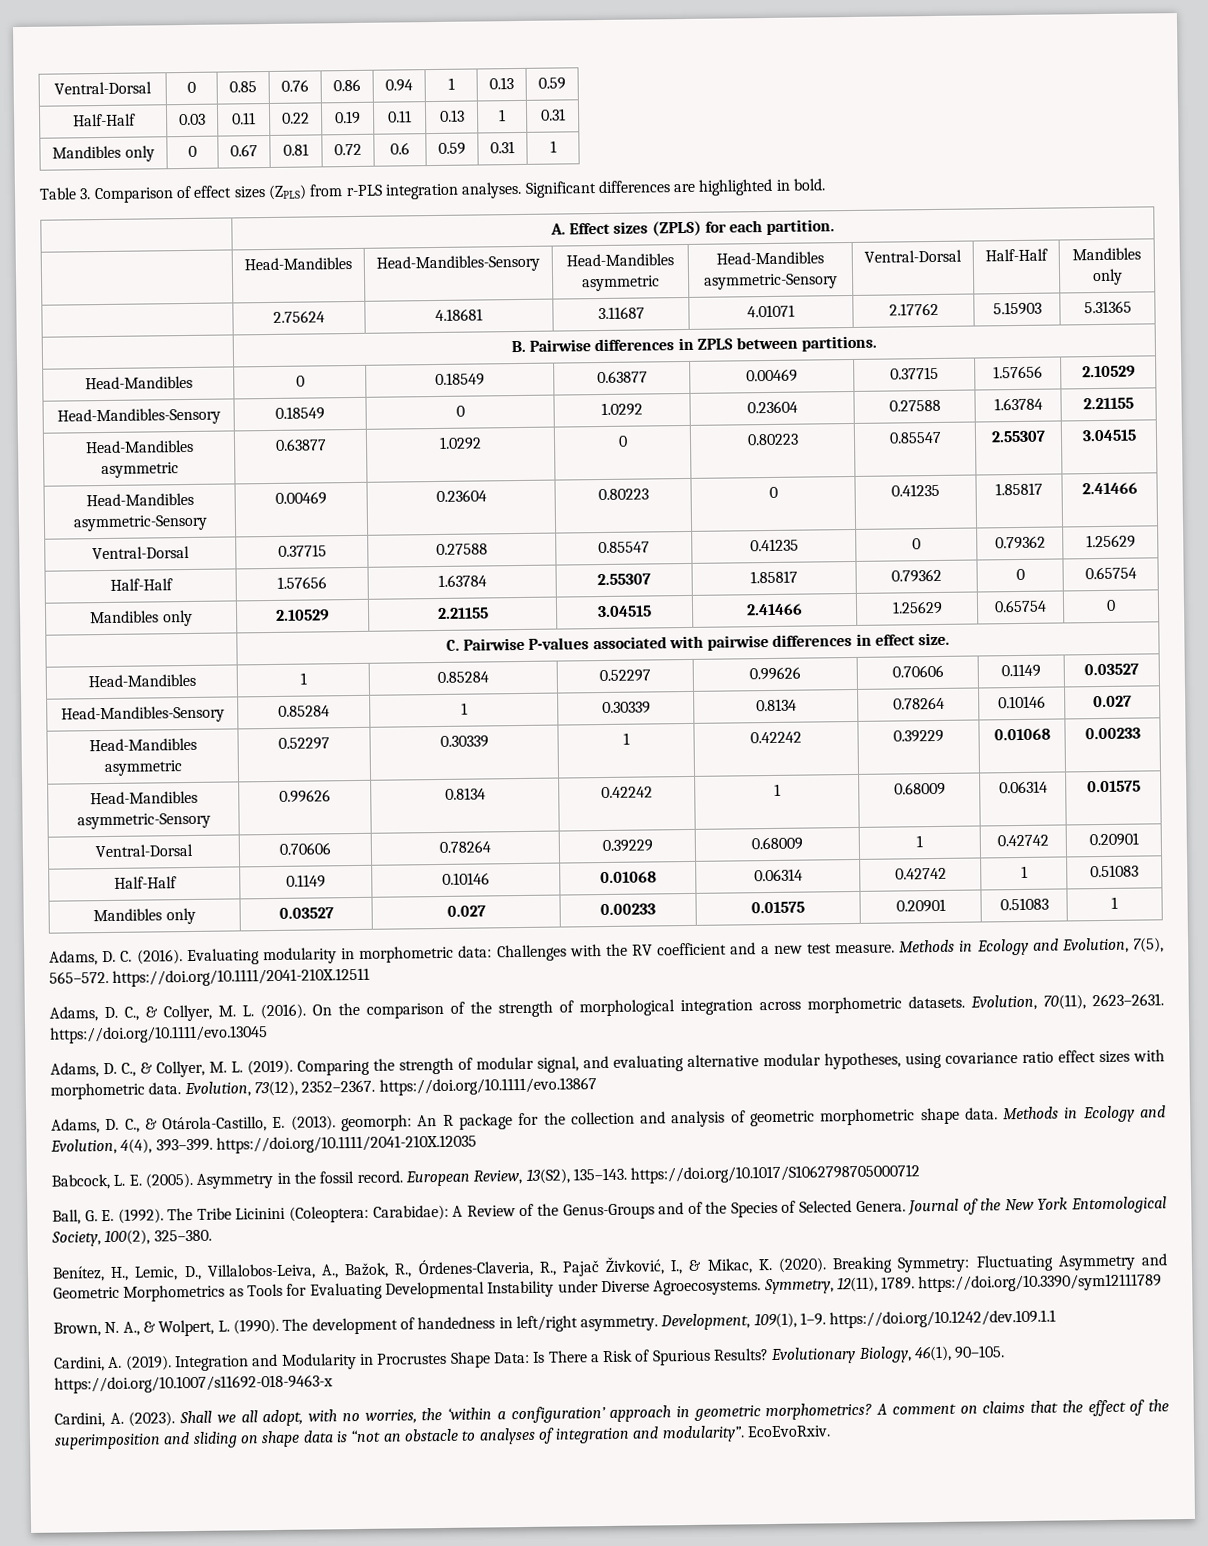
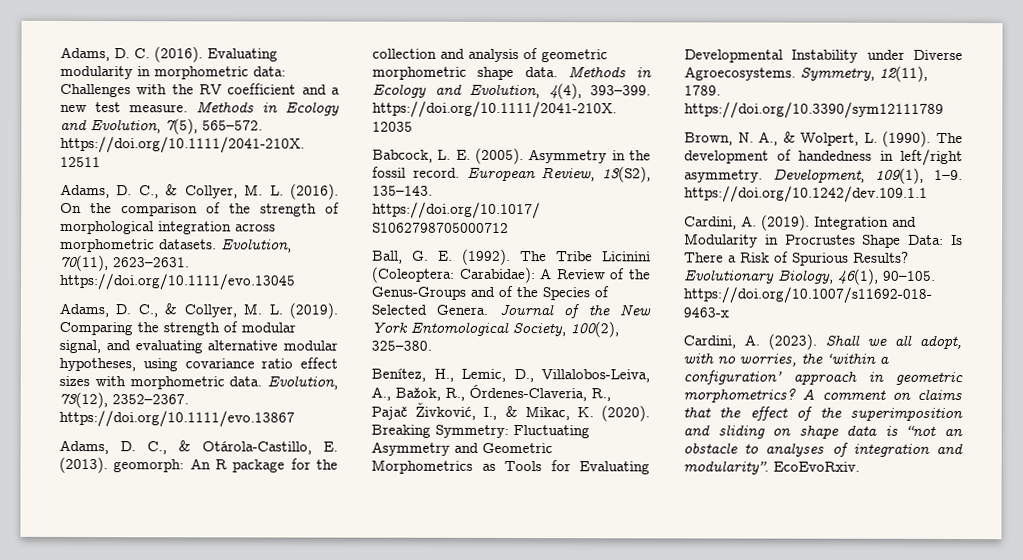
[54,81,152,95] [187,81,196,93] [229,81,257,93] [281,79,309,92] [333,78,361,92] [385,79,413,92] [447,77,455,90] [489,77,514,90] [538,77,566,90] [72,113,136,127] [179,113,206,126] [232,112,256,125] [282,112,310,124] [335,110,361,125] [388,110,412,123] [439,109,465,122] [498,109,506,122] [539,108,566,121] [52,145,155,162] [188,145,197,157] [230,144,258,157] [283,143,309,156] [334,143,362,156] [390,142,410,155] [438,142,466,155] [490,141,515,154] [549,140,557,153] [39,178,826,204] [549,219,836,237] [244,257,352,271] [376,254,540,273] [566,253,674,267] [582,275,660,292] [716,251,824,265] [704,273,838,290] [864,249,962,263] [985,248,1048,262] [1072,247,1141,261] [1091,268,1123,286] [273,310,325,323] [435,308,483,321] [597,306,645,320] [747,304,795,318] [888,302,939,316] [992,301,1042,316] [1083,300,1132,314] [510,335,878,353] [84,375,193,390] [295,375,305,387] [435,372,485,387] [596,370,648,384] [746,368,798,383] [890,366,939,380] [993,365,1043,379] [1081,365,1136,378] [56,407,221,426] [275,406,325,420] [455,405,465,417] [601,402,643,417] [746,400,798,414] [888,399,941,412] [993,397,1043,411] [1083,397,1134,410] [84,439,194,454] [100,462,179,479] [274,438,327,451] [439,436,482,450] [617,435,628,447] [746,433,799,446] [888,431,942,444] [991,430,1046,443] [1081,429,1137,442] [85,492,194,507] [72,514,208,532] [275,491,327,505] [435,489,487,503] [597,488,649,501] [768,486,778,498] [891,483,940,497] [995,482,1043,496] [1081,482,1138,495] [92,545,190,560] [277,544,327,557] [436,543,488,556] [598,541,650,554] [749,538,799,552] [912,538,921,550] [994,535,1046,550] [1085,534,1136,549] [109,578,173,591] [277,576,327,589] [437,574,487,587] [597,573,651,586] [750,570,798,584] [891,568,942,583] [1015,568,1025,581] [1084,566,1137,580] [90,609,193,627] [276,609,330,621] [437,607,489,619] [597,605,652,618] [746,603,803,616] [891,600,943,615] [994,599,1047,613] [1106,599,1116,611] [445,632,951,651] [87,673,196,688] [299,672,307,685] [437,671,489,683] [599,669,651,683] [749,666,801,681] [891,664,944,678] [1001,663,1041,678] [1084,663,1139,676] [60,705,225,724] [278,705,330,717] [460,702,468,715] [601,701,651,715] [755,698,797,712] [892,696,945,710] [998,695,1046,709] [1093,695,1132,708] [88,737,197,752] [103,760,182,777] [278,737,330,750] [439,735,489,748] [622,732,630,745] [750,731,802,744] [893,729,944,743] [993,728,1051,741] [1084,727,1141,740] [89,790,198,805] [76,812,211,830] [279,789,331,803] [444,787,486,800] [601,786,653,799] [773,783,781,796] [893,781,946,796] [998,780,1048,794] [1086,780,1141,793] [95,843,193,858] [279,842,331,855] [439,840,491,853] [601,839,653,853] [751,836,803,851] [916,835,923,848] [997,834,1049,847] [1088,832,1139,847] [113,876,177,889] [286,874,326,888] [442,872,490,885] [599,871,657,884] [753,868,803,882] [894,867,947,880] [1020,865,1028,878] [1090,864,1139,878] [93,907,196,925] [278,907,334,919] [446,905,486,917] [600,903,656,916] [751,901,805,914] [895,898,946,913] [999,897,1049,911] [1111,896,1118,909] Ventral-Dorsal | 0 | 0.85 | 0.76 | 0.86 | 0.94 | 1 | 0.13 | 0.59 // Half-Half | 0.03 | 0.11 | 0.22 | 0.19 | 0.11 | 0.13 | 1 | 0.31 // Mandibles only | 0 | 0.67 | 0.81 | 0.72 | 0.6 | 0.59 | 0.31 | 1 // Table 3. Comparison of effect sizes (ZPLS) from r-PLS integration analyses. Significant differences are highlighted in bold. // | A. Effect sizes (ZPLS) for each partition. // | Head-Mandibles | Head-Mandibles-Sensory | Head-Mandibles asymmetric | Head-Mandibles asymmetric-Sensory | Ventral-Dorsal | Half-Half | Mandibles only // | 2.75624 | 4.18681 | 3.11687 | 4.01071 | 2.17762 | 5.15903 | 5.31365 // | B. Pairwise differences in ZPLS between partitions. // Head-Mandibles | 0 | 0.18549 | 0.63877 | 0.00469 | 0.37715 | 1.57656 | 2.10529 // Head-Mandibles-Sensory | 0.18549 | 0 | 1.0292 | 0.23604 | 0.27588 | 1.63784 | 2.21155 // Head-Mandibles asymmetric | 0.63877 | 1.0292 | 0 | 0.80223 | 0.85547 | 2.55307 | 3.04515 // Head-Mandibles asymmetric-Sensory | 0.00469 | 0.23604 | 0.80223 | 0 | 0.41235 | 1.85817 | 2.41466 // Ventral-Dorsal | 0.37715 | 0.27588 | 0.85547 | 0.41235 | 0 | 0.79362 | 1.25629 // Half-Half | 1.57656 | 1.63784 | 2.55307 | 1.85817 | 0.79362 | 0 | 0.65754 // Mandibles only | 2.10529 | 2.21155 | 3.04515 | 2.41466 | 1.25629 | 0.65754 | 0 // | C. Pairwise P-values associated with pairwise differences in effect size. // Head-Mandibles | 1 | 0.85284 | 0.52297 | 0.99626 | 0.70606 | 0.1149 | 0.03527 // Head-Mandibles-Sensory | 0.85284 | 1 | 0.30339 | 0.8134 | 0.78264 | 0.10146 | 0.027 // Head-Mandibles asymmetric | 0.52297 | 0.30339 | 1 | 0.42242 | 0.39229 | 0.01068 | 0.00233 // Head-Mandibles asymmetric-Sensory | 0.99626 | 0.8134 | 0.42242 | 1 | 0.68009 | 0.06314 | 0.01575 // Ventral-Dorsal | 0.70606 | 0.78264 | 0.39229 | 0.68009 | 1 | 0.42742 | 0.20901 // Half-Half | 0.1149 | 0.10146 | 0.01068 | 0.06314 | 0.42742 | 1 | 0.51083 // Mandibles only | 0.03527 | 0.027 | 0.00233 | 0.01575 | 0.20901 | 0.51083 | 1 // -> (60, 54) none

